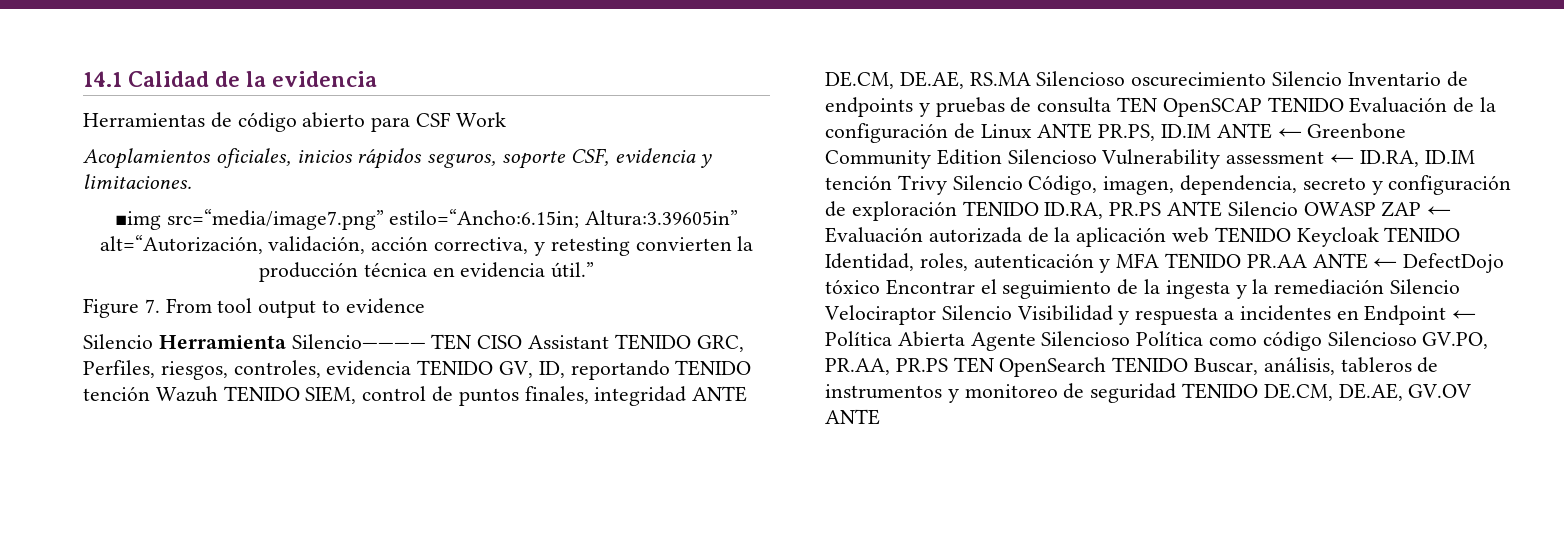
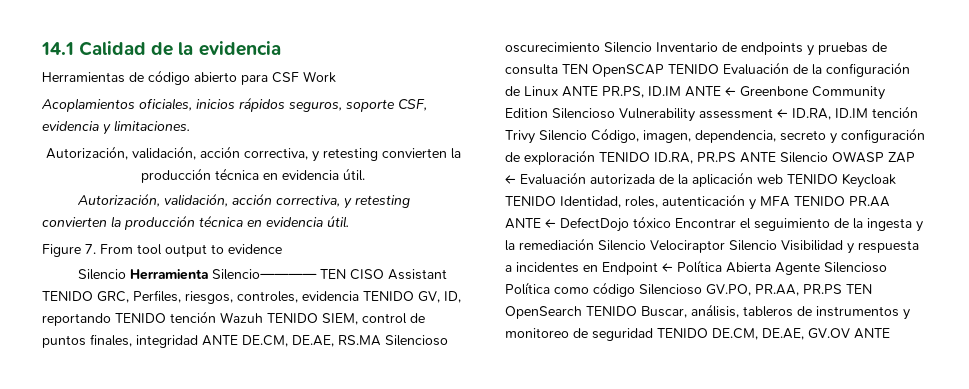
[114,209,739,230] [99,235,263,254] ■img src=“media/image7.png” estilo=“Ancho:6.15in; Altura:3.39605in” alt=“Autorización, -> [45,146,128,160] Autorización,
[551,262,595,278] útil.” -> [343,168,365,181] [76,193,410,209] [42,215,349,230] útil. // Autorización, validación, acción correctiva, y retesting convierten la producción técnica en evidencia útil.

